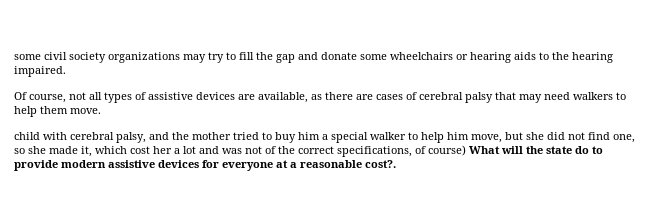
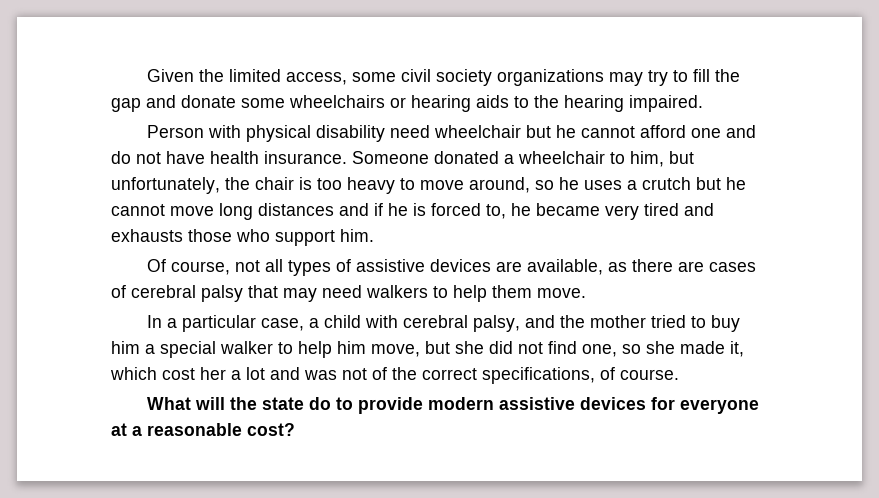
(14, 57) none -> [146,69,347,85] Given the limited access,
(66, 71) none -> [146,125,756,142] [111,151,694,167] [111,177,746,194] [111,203,714,220] [111,229,374,246] // Person with physical disability need wheelchair but he cannot afford one and do not have health insurance. Someone donated a wheelchair to him, but unfortunately, the chair is too heavy to move around, so he uses a crutch but he cannot move long distances and if he is forced to, he became very tired and exhausts those who support him.
(101, 111) none -> [146,315,319,332] In a particular case, a
[428,145,466,156] course) -> [620,369,679,380] course. //
[365,160,396,168] cost?. -> [247,423,295,436] cost?

